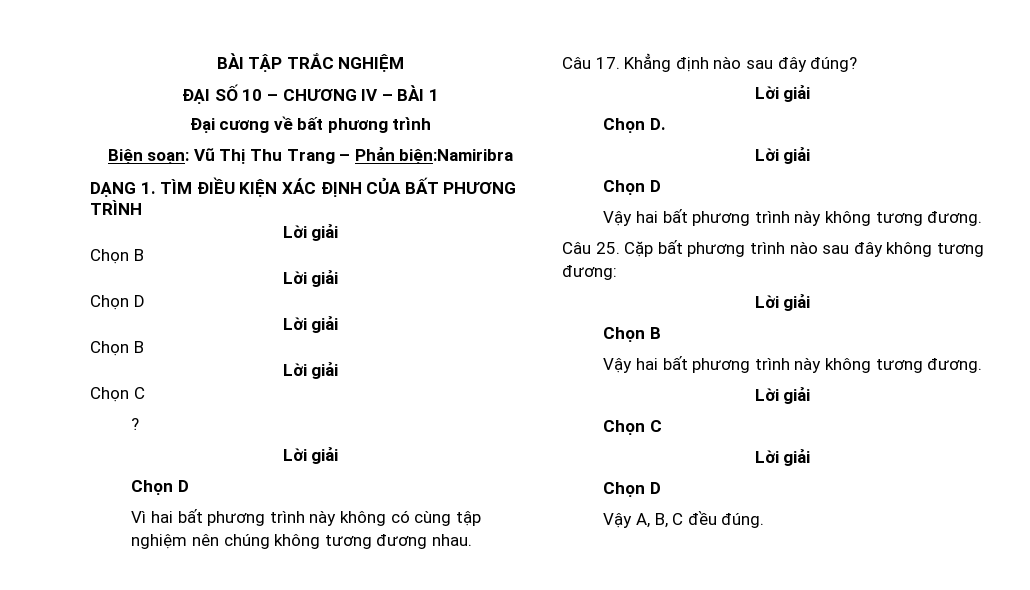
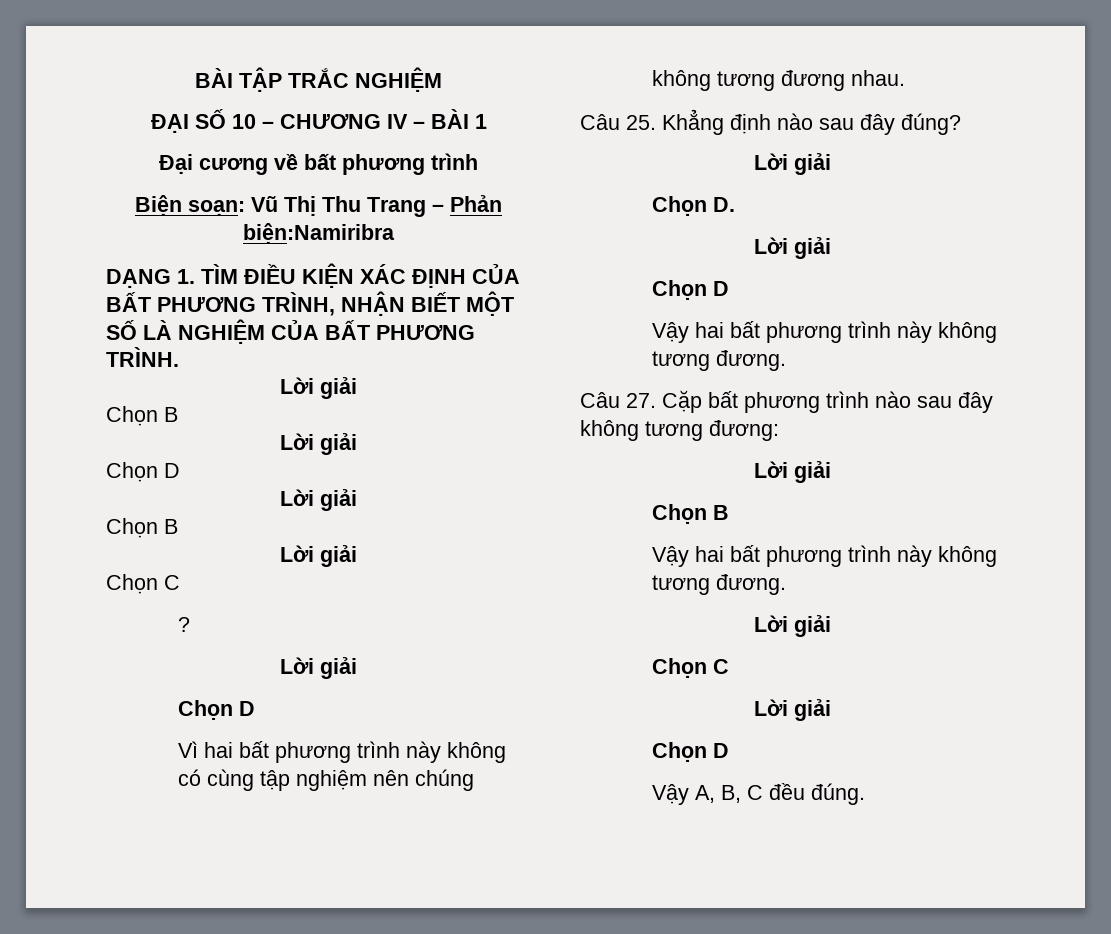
[90,200,142,215] TRÌNH -> [262,291,514,316] [106,319,475,344] [106,347,179,367] TRÌNH, NHẬN BIẾT MỘT SỐ LÀ NGHIỆM CỦA BẤT PHƯƠNG TRÌNH.
[595,57,620,69] 17. -> [626,115,656,130] 25.
[595,242,620,254] 25. -> [626,393,656,408] 27.

